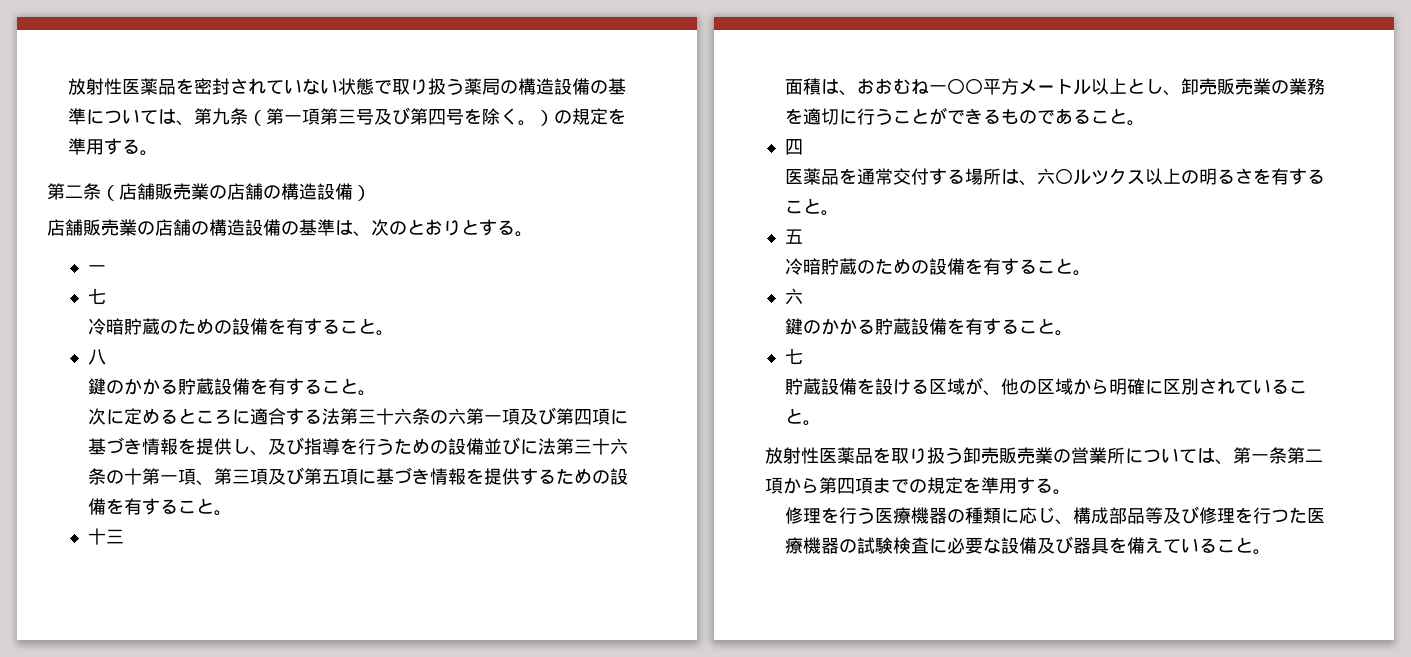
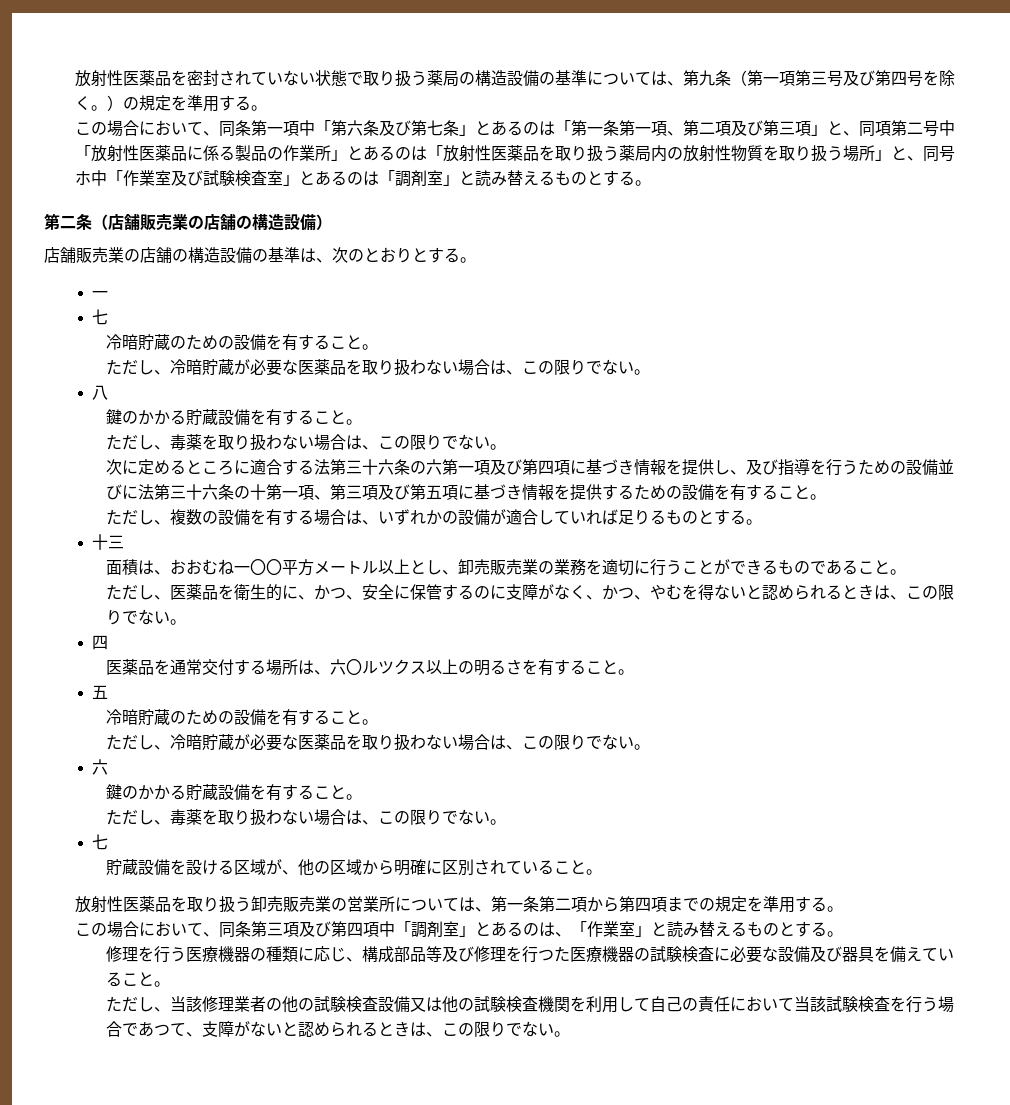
(158, 153) none -> [74,120,955,137] [74,145,955,162] [74,170,651,187] // この場合において、同条第一項中「第六条及び第七条」とあるのは「第一条第一項、第二項及び第三項」と、同項第二号中「放射性医薬品に係る製品の作業所」とあるのは「放射性医薬品を取り扱う薬局内の放射性物質を取り扱う場所」と、同号ホ中「作業室及び試験検査室」とあるのは「調剤室」と読み替えるものとする。
(395, 333) none -> [105,359,650,376] // ただし、冷暗貯蔵が必要な医薬品を取り扱わない場合は、この限りでない。
(377, 393) none -> [105,434,506,451] // ただし、毒薬を取り扱わない場合は、この限りでない。
(233, 513) none -> [105,509,762,526] // ただし、複数の設備を有する場合は、いずれかの設備が適合していれば足りるものとする。
(1146, 123) none -> [105,584,954,601] [105,609,186,625] // ただし、医薬品を衛生的に、かつ、安全に保管するのに支障がなく、かつ、やむを得ないと認められるときは、この限りでない。
(1092, 273) none -> [105,734,650,751] // ただし、冷暗貯蔵が必要な医薬品を取り扱わない場合は、この限りでない。
(1074, 333) none -> [105,809,506,826] // ただし、毒薬を取り扱わない場合は、この限りでない。
(1071, 492) none -> [74,921,843,938] // この場合において、同条第三項及び第四項中「調剤室」とあるのは、「作業室」と読み替えるものとする。
(1272, 552) none -> [105,996,954,1013] [105,1021,570,1037] // ただし、当該修理業者の他の試験検査設備又は他の試験検査機関を利用して自己の責任において当該試験検査を行う場合であつて、支障がないと認められるときは、この限りでない。

